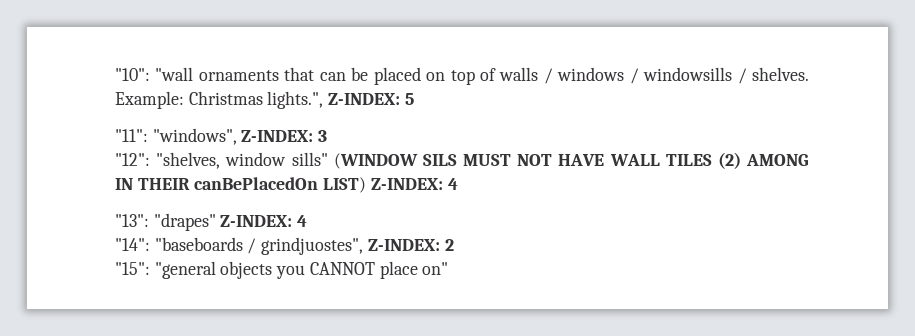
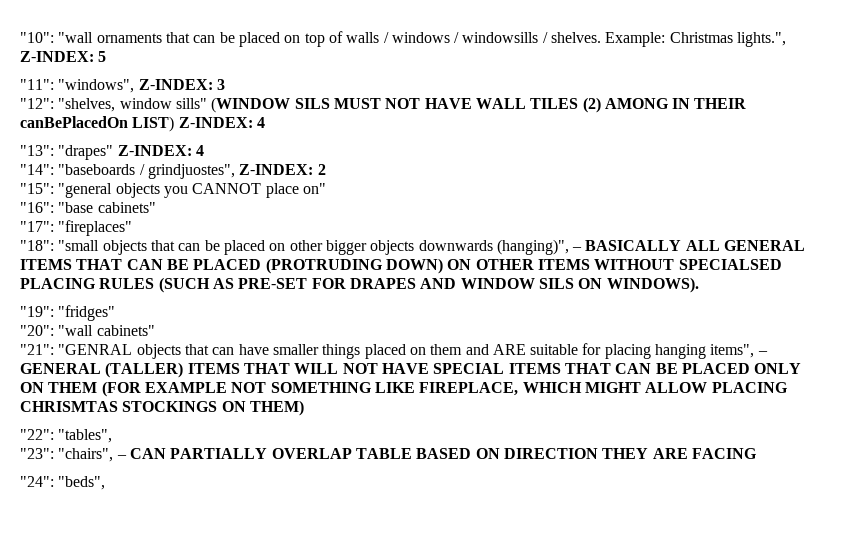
(449, 268) none -> [20,202,156,213] [20,220,133,236] [20,239,806,255] [20,258,782,274] [20,277,699,293] [20,305,116,321] [20,325,155,336] [20,343,768,359] [20,362,802,378] [20,381,788,397] [20,400,304,416] [20,429,113,443] [20,448,757,462] [20,476,106,490] // "16": "base cabinets" // "17": "fireplaces" // "18": "small objects that can be placed on other bigger objects downwards (hanging)", – BASICALLY ALL GENERAL ITEMS THAT CAN BE PLACED (PROTRUDING DOWN) ON OTHER ITEMS WITHOUT SPECIALSED PLACING RULES (SUCH AS PRE-SET FOR DRAPES AND WINDOW SILS ON WINDOWS). // "19": "fridges" // "20": "wall cabinets" // "21": "GENRAL objects that can have smaller things placed on them and ARE suitable for placing hanging items", – GENERAL (TALLER) ITEMS THAT WILL NOT HAVE SPECIAL ITEMS THAT CAN BE PLACED ONLY ON THEM (FOR EXAMPLE NOT SOMETHING LIKE FIREPLACE, WHICH MIGHT ALLOW PLACING CHRISMTAS STOCKINGS ON THEM) // "22": "tables", // "23": "chairs", – CAN PARTIALLY OVERLAP TABLE BASED ON DIRECTION THEY ARE FACING // "24": "beds",

